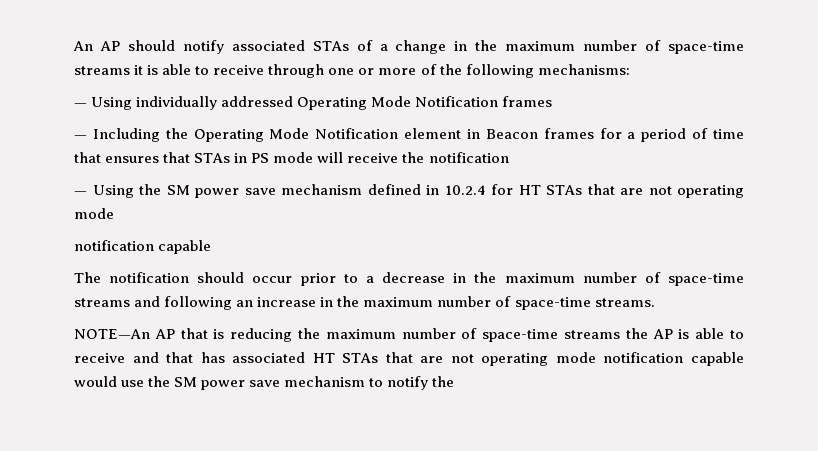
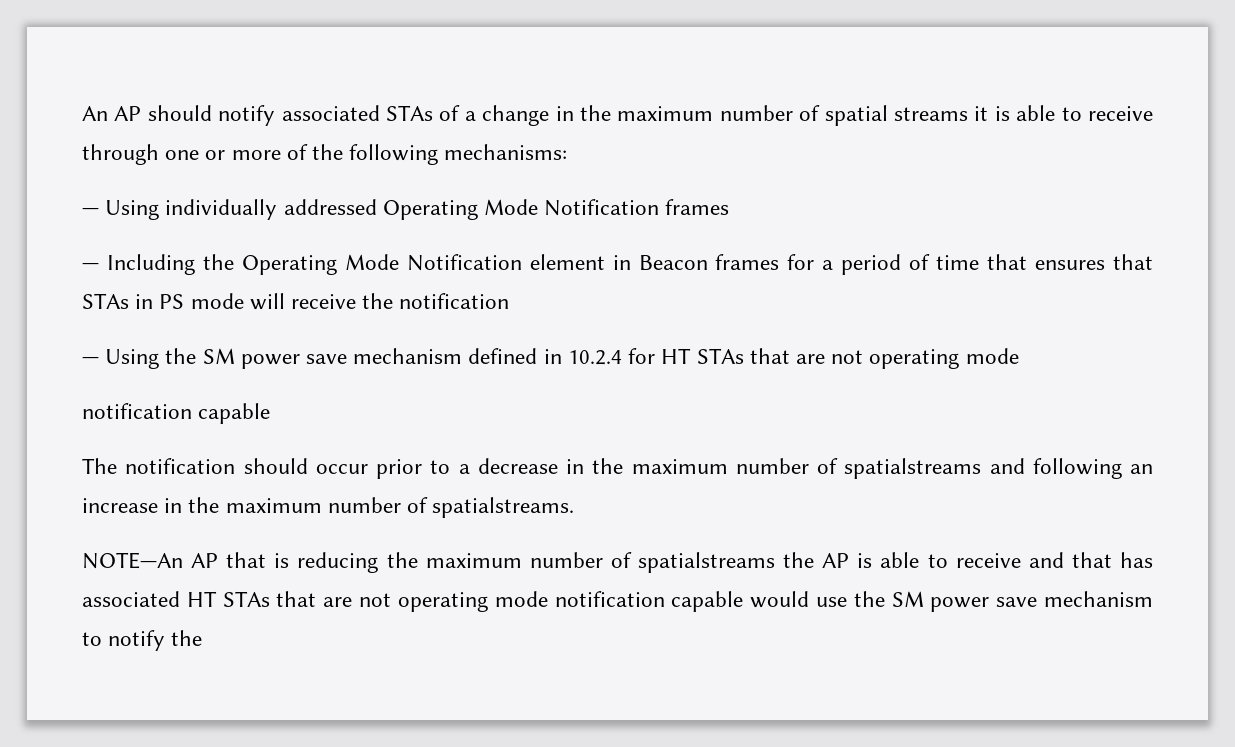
[668,41,745,54] space-time -> [824,105,888,126] spatial
[668,273,744,286] [74,298,130,307] space-time streams -> [844,458,982,479] spatialstreams
[514,297,655,310] space-time streams. -> [432,497,575,518] spatialstreams.
[482,329,621,342] space-time streams -> [637,552,775,573] spatialstreams

